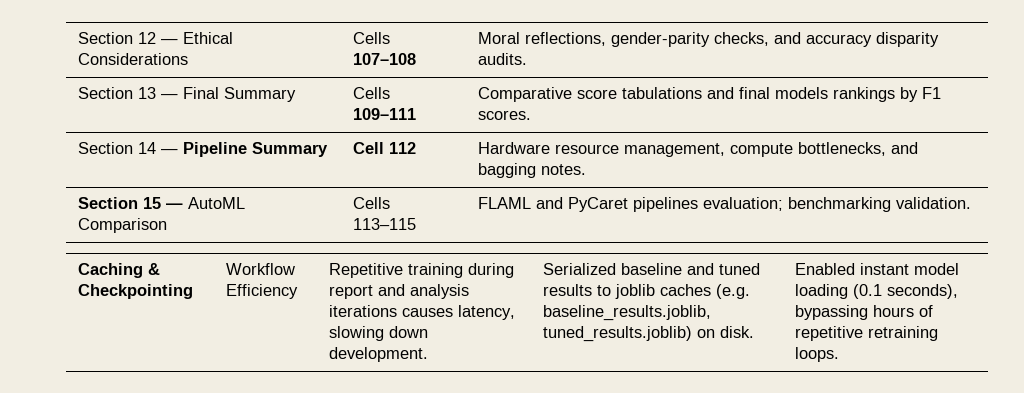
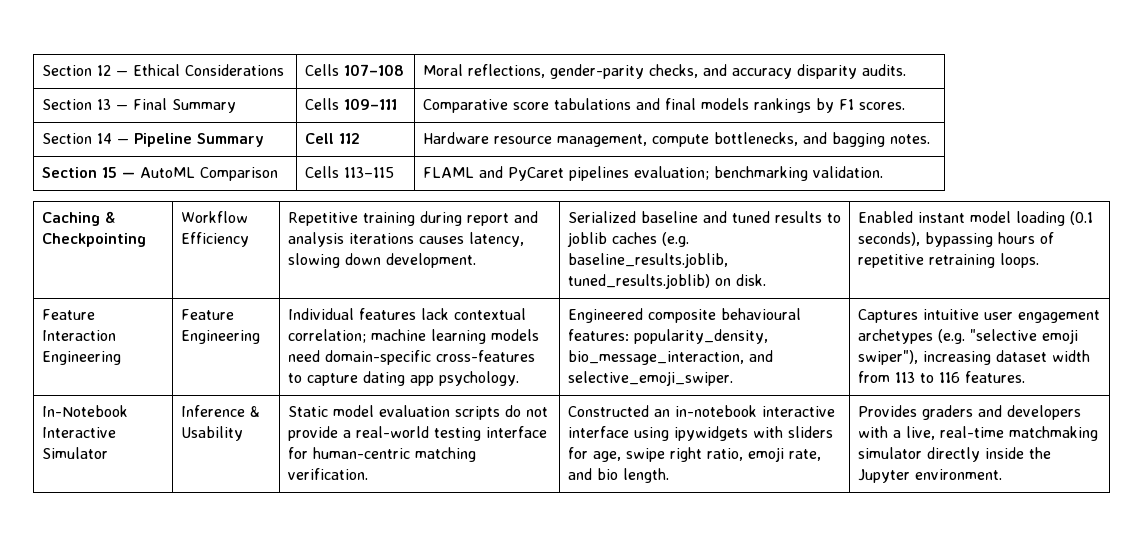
(840, 354) none -> [41,309,95,320] [41,330,116,341] [41,351,121,365] [180,309,234,320] [180,330,260,344] [287,308,526,320] [287,329,539,344] [287,350,535,365] [287,371,519,386] [567,308,801,323] [567,329,768,344] [567,350,773,365] [567,371,733,386] [857,309,1100,323] [857,329,1078,344] [857,350,1090,365] [857,371,1025,383] [41,405,128,417] [41,427,116,438] [41,447,108,459] [180,405,260,417] [180,426,243,441] [287,405,548,420] [287,426,547,441] [287,447,476,462] [287,468,368,480] [567,405,835,417] [567,426,833,441] [567,447,821,462] [567,468,669,483] [857,405,1081,420] [857,426,1098,441] [857,447,1051,462] [857,469,1002,483] // Feature Interaction Engineering | Feature Engineering | Individual features lack contextual correlation; machine learning models need domain-specific cross-features to capture dating app psychology. | Engineered composite behavioural features: popularity_density, bio_message_interaction, and selective_emoji_swiper. | Captures intuitive user engagement archetypes (e.g. "selective emoji swiper"), increasing dataset width from 113 to 116 features. // In-Notebook Interactive Simulator | Inference & Usability | Static model evaluation scripts do not provide a real-world testing interface for human-centric matching verification. | Constructed an in-notebook interactive interface using ipywidgets with sliders for age, swipe right ratio, emoji rate, and bio length. | Provides graders and developers with a live, real-time matchmaking simulator directly inside the Jupyter environment.

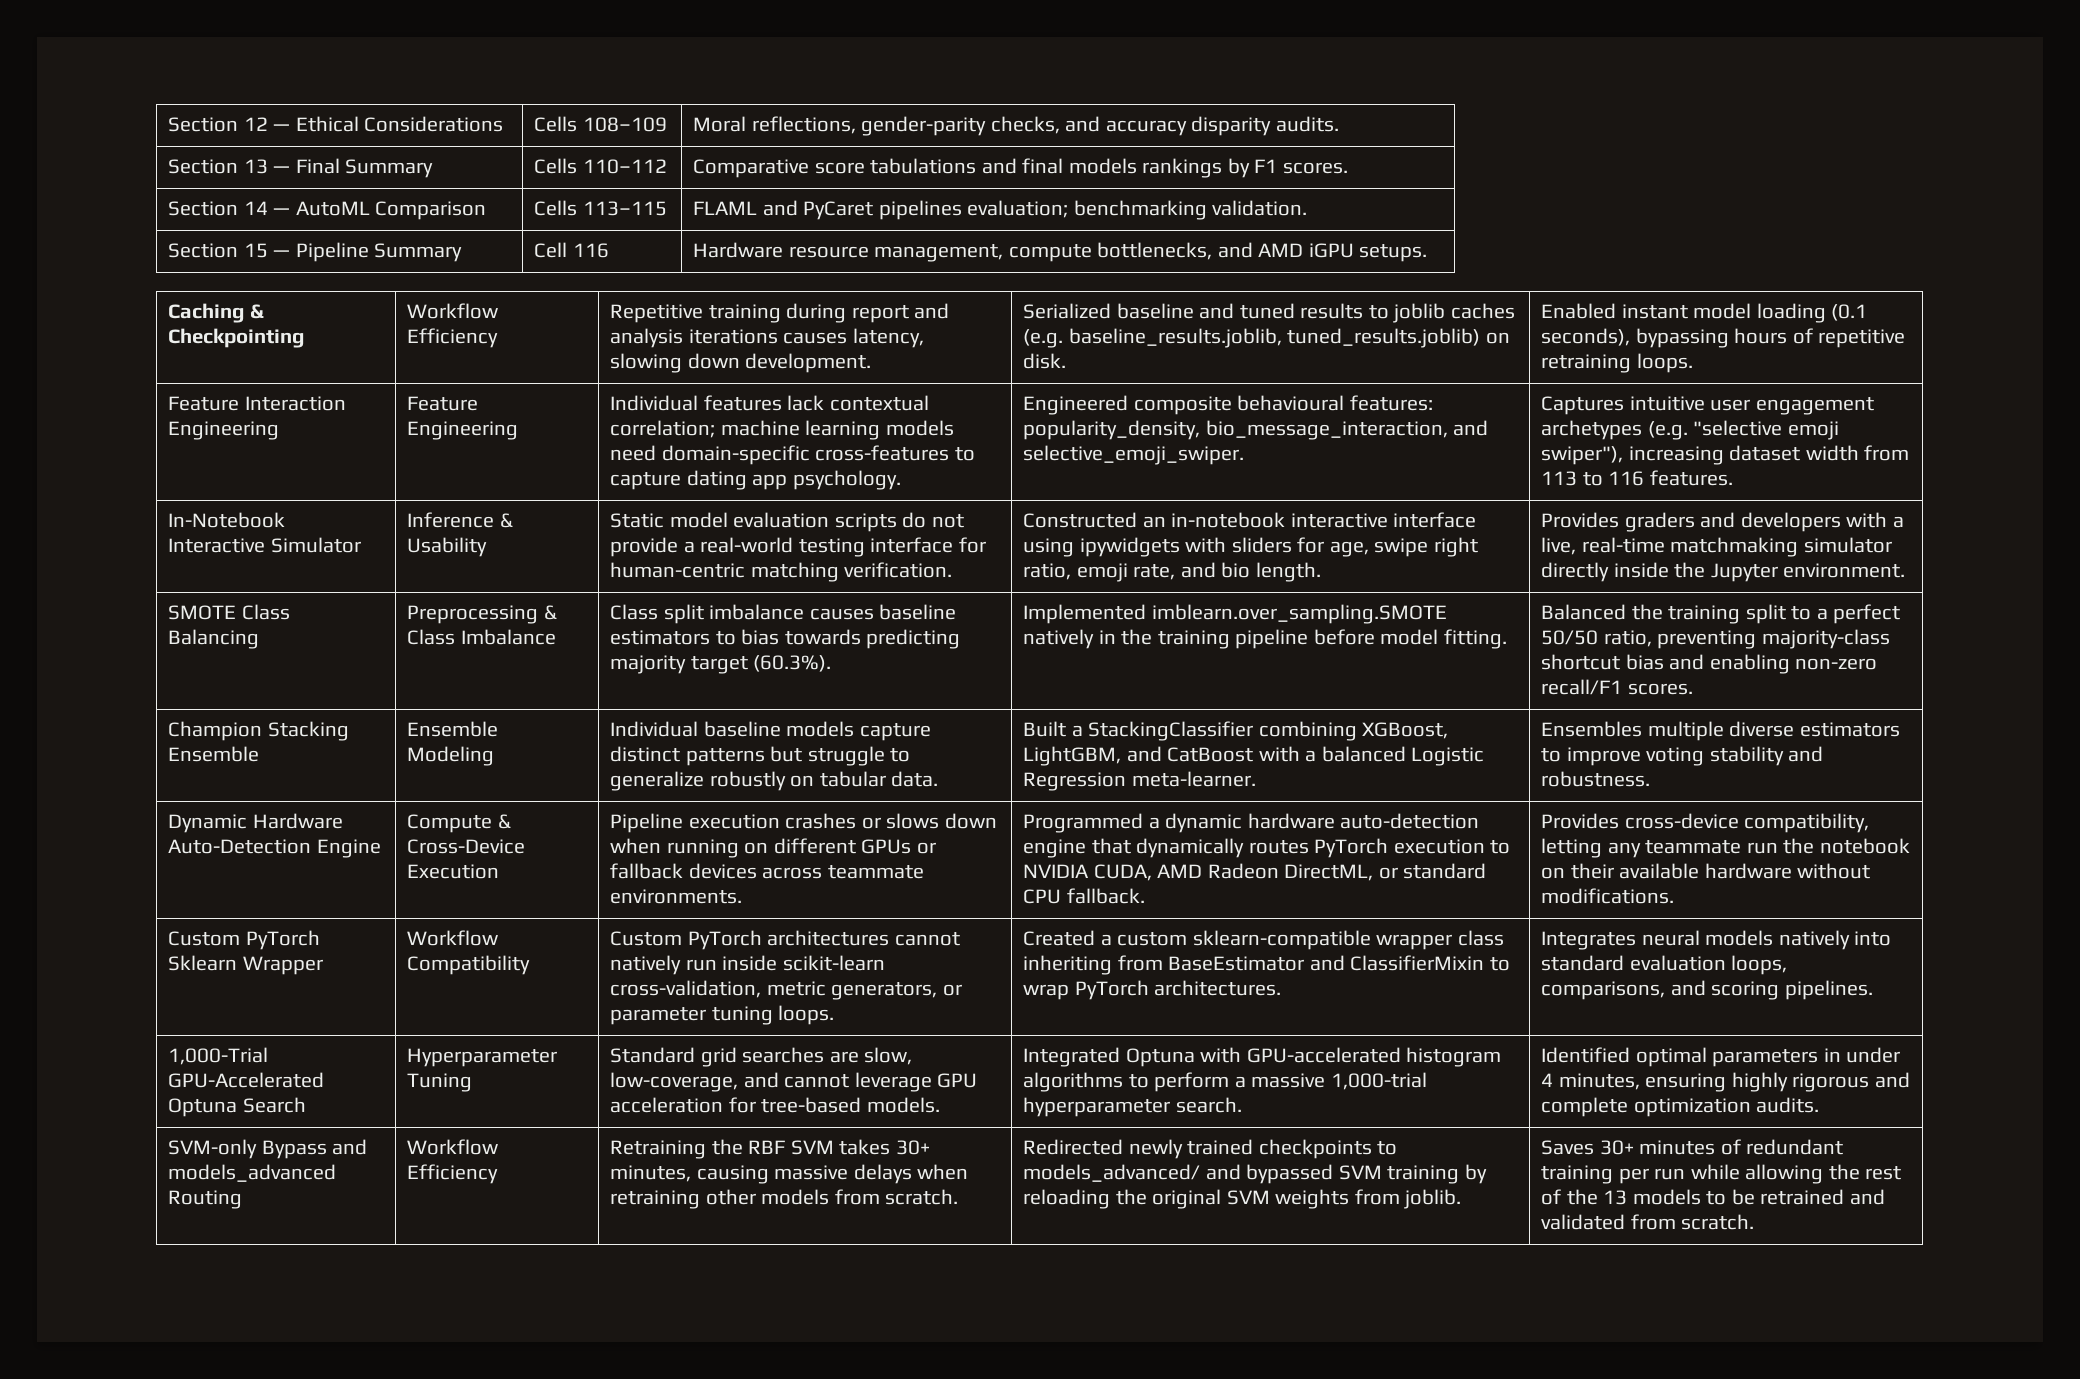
[343,64,404,76] 107–108 -> [582,117,667,132] 108–109
[343,98,397,110] 109–111 -> [582,159,667,174] 110–112
[133,133,264,147] [304,133,360,144] [422,132,930,147] [41,167,135,178] Pipeline Summary | Cell 112 | Hardware resource management, compute bottlenecks, and bagging notes. // Section 15 — -> (291, 211) none
(883, 172) none -> [168,242,463,262] [534,242,609,258] [693,242,1428,262] // Section 15 — Pipeline Summary | Cell 116 | Hardware resource management, compute bottlenecks, and AMD iGPU setups.
(1002, 474) none -> [168,604,290,620] [168,629,260,649] [407,605,557,624] [407,629,556,645] [610,604,957,624] [610,629,961,649] [610,655,832,674] [1023,604,1447,624] [1023,629,1507,649] [1541,604,1901,624] [1541,629,1890,649] [1541,654,1878,674] [1541,679,1693,695] [168,721,349,741] [168,746,260,762] [407,721,499,737] [407,746,495,766] [610,721,931,741] [610,746,911,766] [610,771,939,791] [1023,721,1449,741] [1023,746,1485,766] [1023,771,1256,791] [1541,721,1900,741] [1541,746,1824,766] [1541,771,1651,787] [168,813,343,833] [168,839,381,858] [407,814,511,833] [407,839,526,854] [407,864,500,879] [610,813,997,833] [610,838,936,858] [610,863,924,879] [610,889,743,904] [1023,813,1480,833] [1023,838,1511,858] [1023,863,1487,881] [1023,888,1145,904] [1541,813,1870,833] [1541,838,1910,858] [1541,863,1871,879] [1541,888,1675,904] [168,930,320,950] [168,955,323,975] [407,930,499,946] [407,955,531,975] [610,930,960,950] [610,955,885,975] [610,980,962,1000] [610,1005,835,1025] [1023,930,1504,950] [1023,955,1510,975] [1023,980,1282,1000] [1541,930,1892,950] [1541,955,1788,975] [1541,980,1873,1000] [168,1047,269,1065] [168,1072,325,1088] [168,1097,306,1117] [407,1048,558,1067] [407,1073,473,1092] [610,1047,913,1067] [610,1072,978,1092] [610,1097,940,1113] [1023,1047,1502,1067] [1023,1072,1427,1092] [1023,1097,1242,1117] [1541,1047,1901,1067] [1541,1072,1910,1092] [1541,1097,1820,1117] [168,1139,368,1159] [168,1164,337,1182] [168,1190,243,1209] [407,1139,499,1155] [407,1164,499,1184] [610,1139,930,1159] [610,1164,969,1184] [610,1189,959,1209] [1023,1139,1398,1159] [1023,1164,1487,1184] [1023,1189,1462,1209] [1541,1139,1844,1155] [1541,1164,1902,1184] [1541,1189,1885,1205] [1541,1214,1755,1230] // SMOTE Class Balancing | Preprocessing & Class Imbalance | Class split imbalance causes baseline estimators to bias towards predicting majority target (60.3%). | Implemented imblearn.over_sampling.SMOTE natively in the training pipeline before model fitting. | Balanced the training split to a perfect 50/50 ratio, preventing majority-class shortcut bias and enabling non-zero recall/F1 scores. // Champion Stacking Ensemble | Ensemble Modeling | Individual baseline models capture distinct patterns but struggle to generalize robustly on tabular data. | Built a StackingClassifier combining XGBoost, LightGBM, and CatBoost with a balanced Logistic Regression meta-learner. | Ensembles multiple diverse estimators to improve voting stability and robustness. // Dynamic Hardware Auto-Detection Engine | Compute & Cross-Device Execution | Pipeline execution crashes or slows down when running on different GPUs or fallback devices across teammate environments. | Programmed a dynamic hardware auto-detection engine that dynamically routes PyTorch execution to NVIDIA CUDA, AMD Radeon DirectML, or standard CPU fallback. | Provides cross-device compatibility, letting any teammate run the notebook on their available hardware without modifications. // Custom PyTorch Sklearn Wrapper | Workflow Compatibility | Custom PyTorch architectures cannot natively run inside scikit-learn cross-validation, metric generators, or parameter tuning loops. | Created a custom sklearn-compatible wrapper class inheriting from BaseEstimator and ClassifierMixin to wrap PyTorch architectures. | Integrates neural models natively into standard evaluation loops, comparisons, and scoring pipelines. // 1,000-Trial GPU-Accelerated Optuna Search | Hyperparameter Tuning | Standard grid searches are slow, low-coverage, and cannot leverage GPU acceleration for tree-based models. | Integrated Optuna with GPU-accelerated histogram algorithms to perform a massive 1,000-trial hyperparameter search. | Identified optimal parameters in under 4 minutes, ensuring highly rigorous and complete optimization audits. // SVM-only Bypass and models_advanced Routing | Workflow Efficiency | Retraining the RBF SVM takes 30+ minutes, causing massive delays when retraining other models from scratch. | Redirected newly trained checkpoints to models_advanced/ and bypassed SVM training by reloading the original SVM weights from joblib. | Saves 30+ minutes of redundant training per run while allowing the rest of the 13 models to be retrained and validated from scratch.

